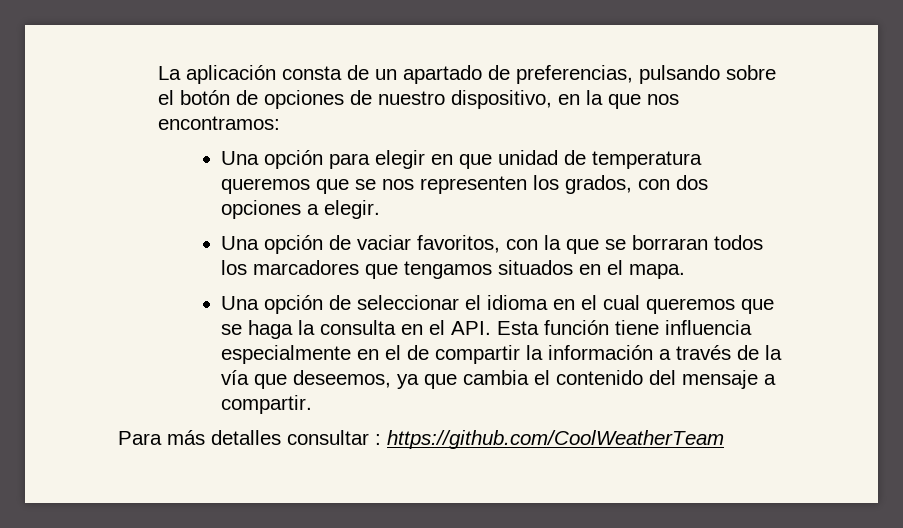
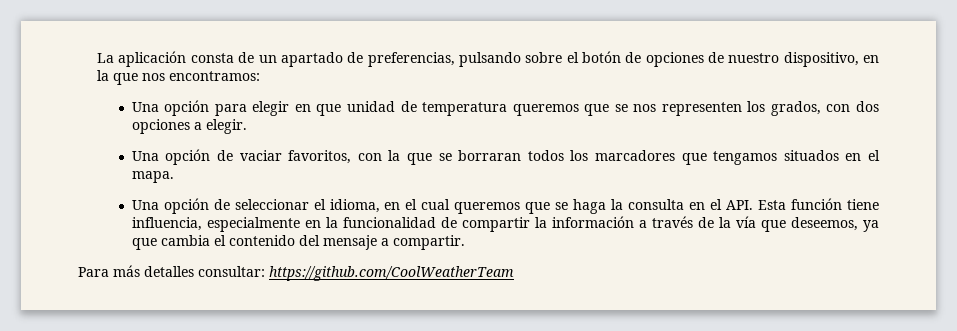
[487,295,549,310] idioma -> [329,199,380,213] idioma,
[665,320,753,335] influencia -> [131,217,202,231] influencia,
[385,345,402,360] el -> [325,217,436,228] la funcionalidad
[287,430,381,445] consultar : -> [198,266,265,277] consultar:

